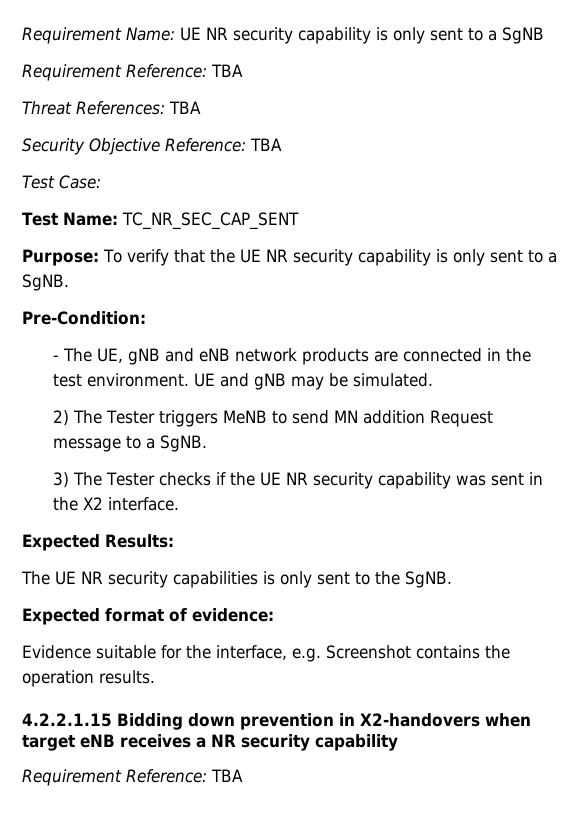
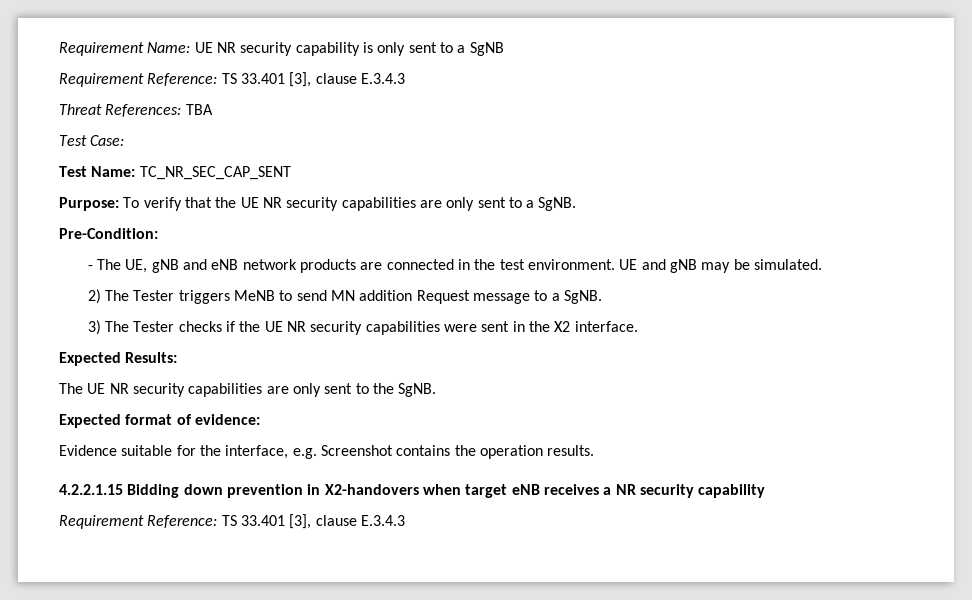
[211,64,243,77] TBA -> [221,72,405,87] TS 33.401 [3], clause E.3.4.3
[22,138,282,155] // Security Objective Reference: TBA -> (213, 109) none
[357,249,448,266] capability is -> [341,197,442,211] capabilities are
[377,472,486,489] capability was -> [365,321,477,335] capabilities were
[263,571,275,585] is -> [266,386,289,394] are
[211,769,243,782] TBA -> [221,514,405,529] TS 33.401 [3], clause E.3.4.3

